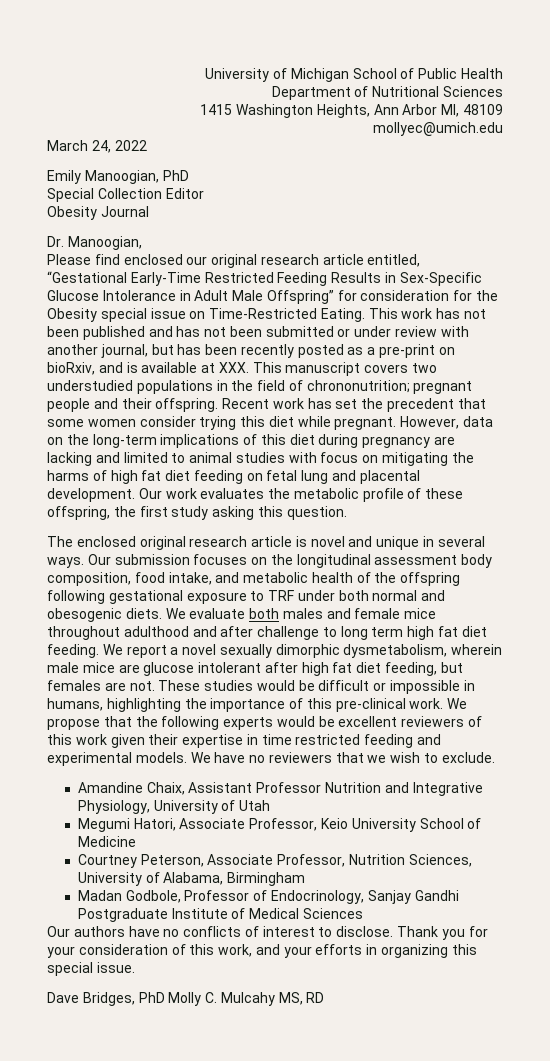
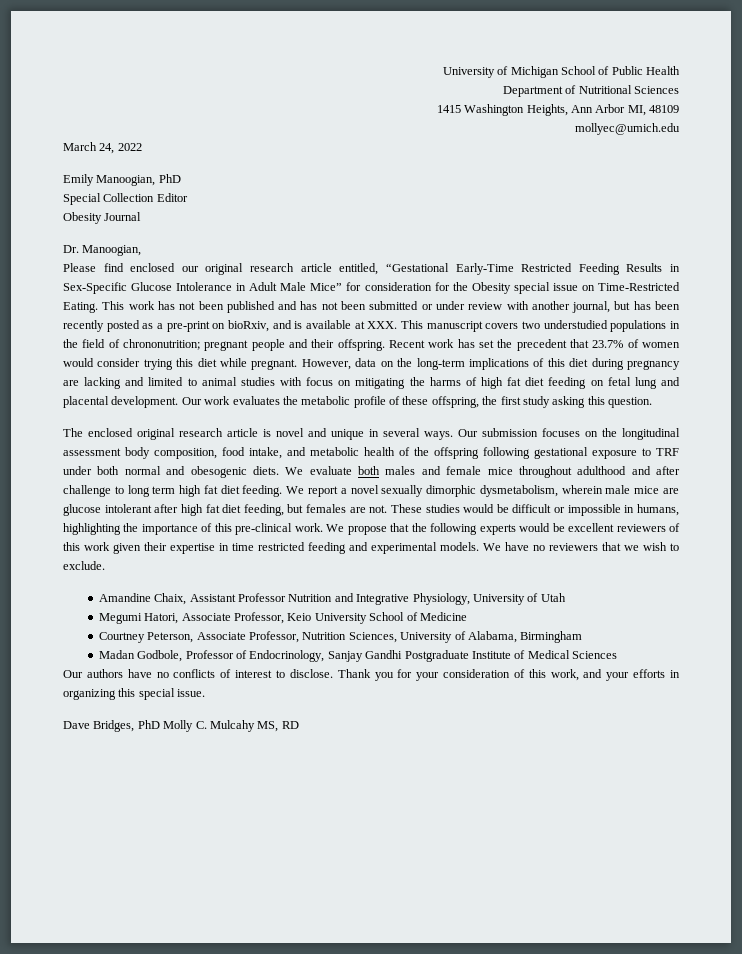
[266,290,334,304] Offspring” -> [310,283,343,291] Mice”
[47,419,136,427] some women -> [592,339,680,348] [63,358,94,367] 23.7% of women would

